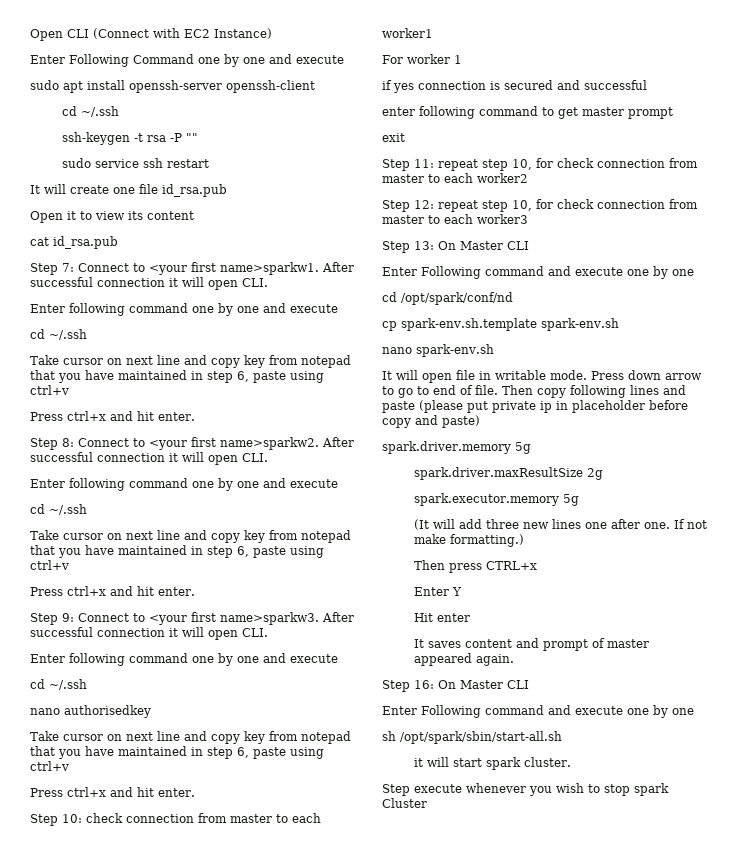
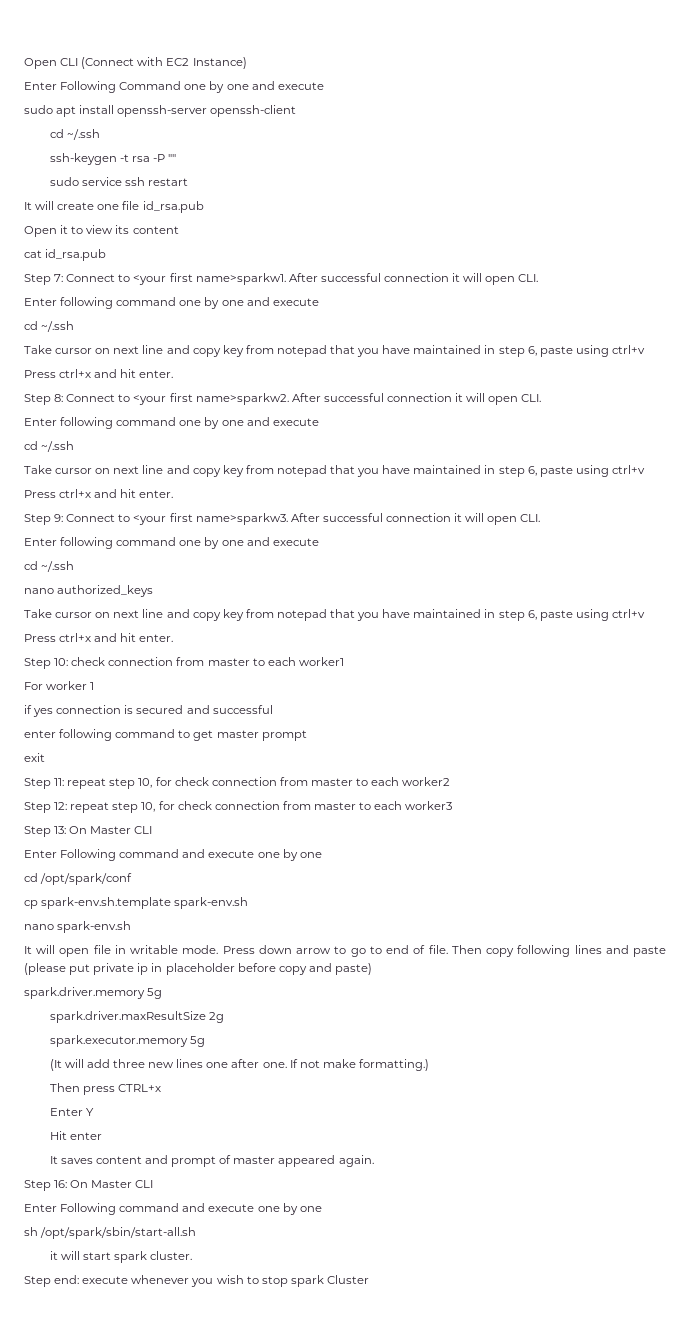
[64,705,151,718] authorisedkey -> [57,585,154,597] authorized_keys
[401,292,513,305] /opt/spark/conf/nd -> [40,873,133,885] /opt/spark/conf
(410, 790) none -> [54,1275,80,1284] end:

